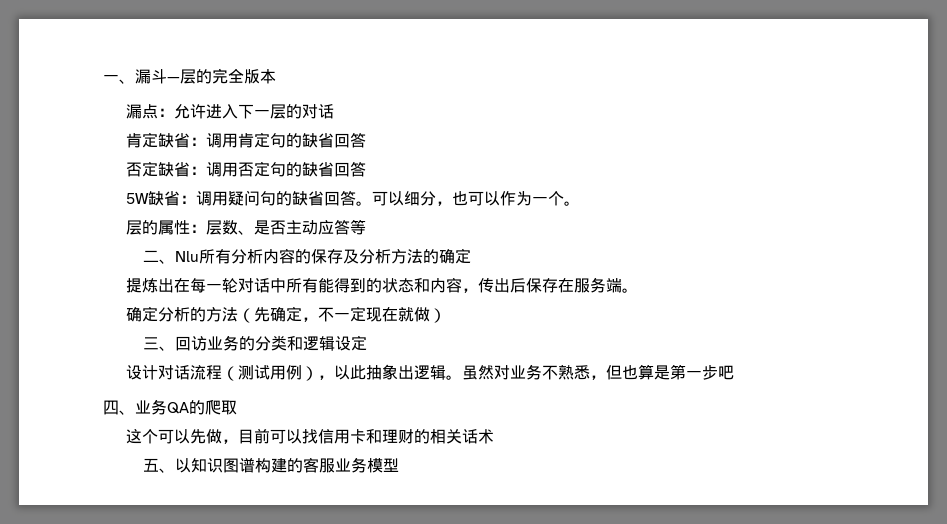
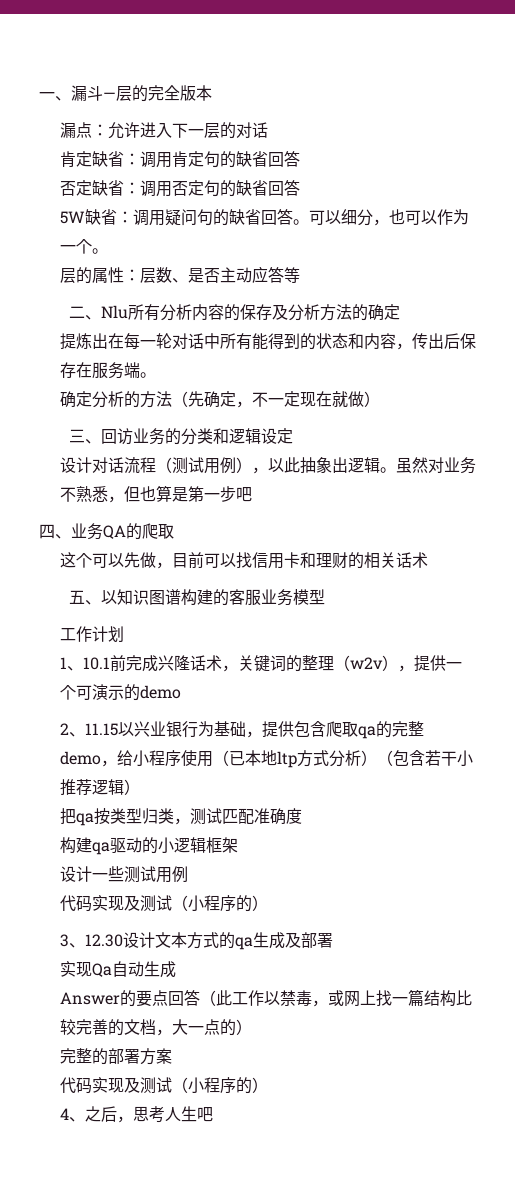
(400, 465) none -> [59,626,124,642] [59,655,462,672] [59,684,181,701] [59,721,424,739] [59,750,473,768] [59,779,140,796] [59,808,302,826] [59,837,238,855] [59,866,188,883] [59,895,268,912] [59,932,333,950] [59,961,176,978] [59,989,472,1007] [59,1019,252,1036] [59,1048,172,1065] [59,1077,268,1094] [59,1106,213,1123] // 工作计划 // 1、10.1前完成兴隆话术，关键词的整理（w2v），提供一个可演示的demo // 2、11.15以兴业银行为基础，提供包含爬取qa的完整demo，给小程序使用（已本地ltp方式分析）（包含若干小推荐逻辑） // 把qa按类型归类，测试匹配准确度 // 构建qa驱动的小逻辑框架 // 设计一些测试用例 // 代码实现及测试（小程序的） // 3、12.30设计文本方式的qa生成及部署 // 实现Qa自动生成 // Answer的要点回答（此工作以禁毒，或网上找一篇结构比较完善的文档，大一点的） // 完整的部署方案 // 代码实现及测试（小程序的） // 4、之后，思考人生吧

